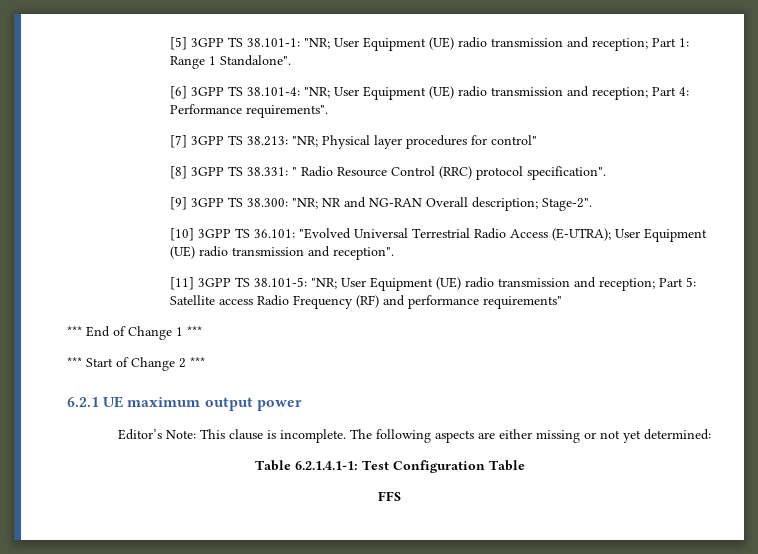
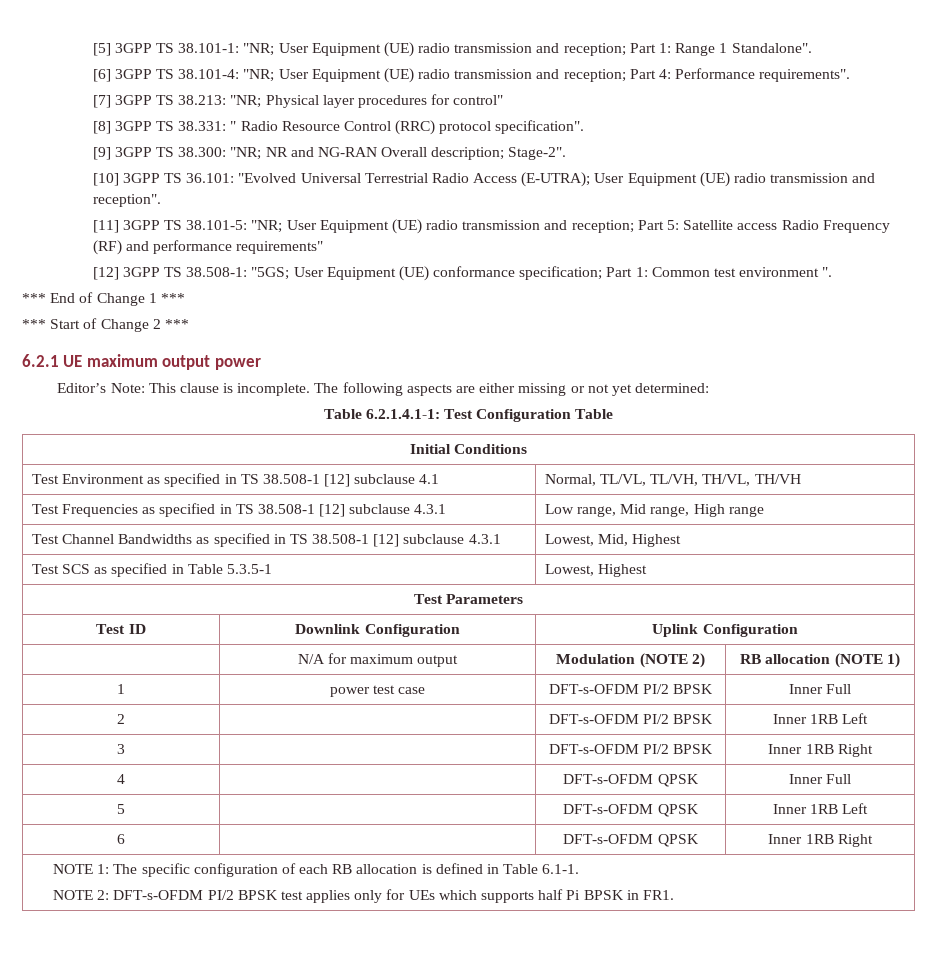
(562, 302) none -> [92,266,833,281] // [12] 3GPP TS 38.508-1: "5GS; User Equipment (UE) conformance specification; Part 1: Common test environment ".
[378,491,401,501] // FFS -> [409,444,528,454] [31,473,440,487] [544,474,801,486] [31,503,447,517] [544,504,764,517] [31,533,501,547] [544,534,682,547] [31,563,272,577] [544,564,647,577] [413,594,524,604] [96,624,146,634] [295,624,460,637] [652,624,798,637] [297,653,459,667] [556,653,705,668] [740,653,900,668] [117,684,125,694] [329,685,426,697] [548,684,714,694] [788,684,852,694] [117,714,125,724] [548,714,714,724] [772,713,869,724] [117,744,125,754] [548,744,714,754] [768,744,873,757] [117,774,125,784] [563,774,699,787] [788,774,852,784] [117,804,125,814] [563,804,699,817] [772,803,869,814] [117,834,125,844] [563,834,699,847] [768,834,873,847] [52,863,580,877] [52,889,674,903] // Initial Conditions // Test Environment as specified in TS 38.508-1 [12] subclause 4.1 | Normal, TL/VL, TL/VH, TH/VL, TH/VH // Test Frequencies as specified in TS 38.508-1 [12] subclause 4.3.1 | Low range, Mid range, High range // Test Channel Bandwidths as specified in TS 38.508-1 [12] subclause 4.3.1 | Lowest, Mid, Highest // Test SCS as specified in Table 5.3.5-1 | Lowest, Highest // Test Parameters // Test ID | Downlink Configuration | Uplink Configuration // | N/A for maximum output | Modulation (NOTE 2) | RB allocation (NOTE 1) // 1 | power test case | DFT-s-OFDM PI/2 BPSK | Inner Full // 2 | | DFT-s-OFDM PI/2 BPSK | Inner 1RB Left // 3 | | DFT-s-OFDM PI/2 BPSK | Inner 1RB Right // 4 | | DFT-s-OFDM QPSK | Inner Full // 5 | | DFT-s-OFDM QPSK | Inner 1RB Left // 6 | | DFT-s-OFDM QPSK | Inner 1RB Right // NOTE 1: The specific configuration of each RB allocation is defined in Table 6.1-1. // NOTE 2: DFT-s-OFDM PI/2 BPSK test applies only for UEs which supports half Pi BPSK in FR1.

